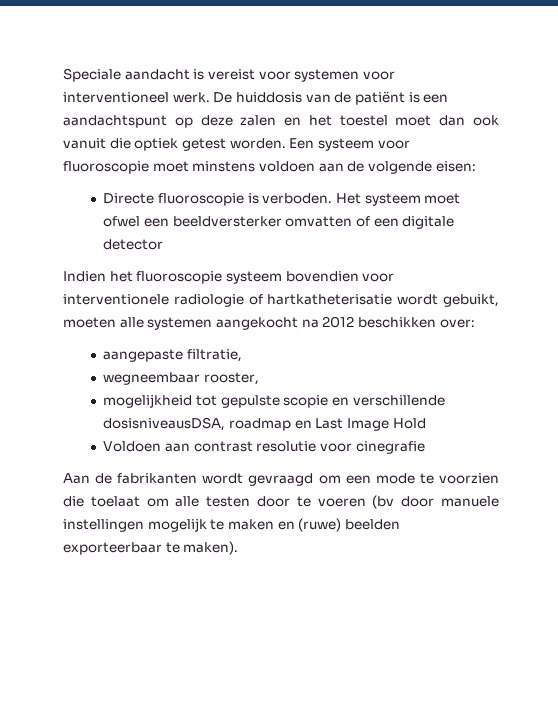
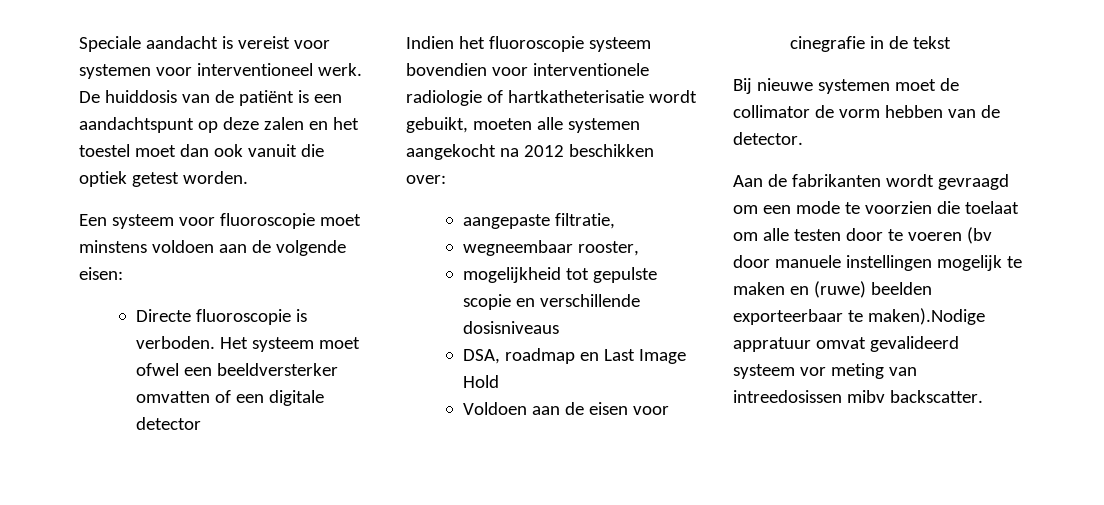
(286, 143) none -> (248, 177) //
[103,417,226,431] dosisniveausDSA, -> [463,321,560,334] [463,349,501,364] dosisniveaus // DSA,
[193,441,317,452] contrast resolutie -> [565,402,629,415] de eisen
(425, 447) none -> [870,36,952,49] [733,78,959,94] [733,105,1000,118] [733,132,803,145] in de tekst // Bij nieuwe systemen moet de collimator de vorm hebben van de detector.
[183,541,239,555] maken). -> [867,308,985,325] [733,336,959,352] [733,363,917,379] [733,390,983,403] maken).Nodige appratuur omvat gevalideerd systeem vor meting van intreedosissen mibv backscatter.

